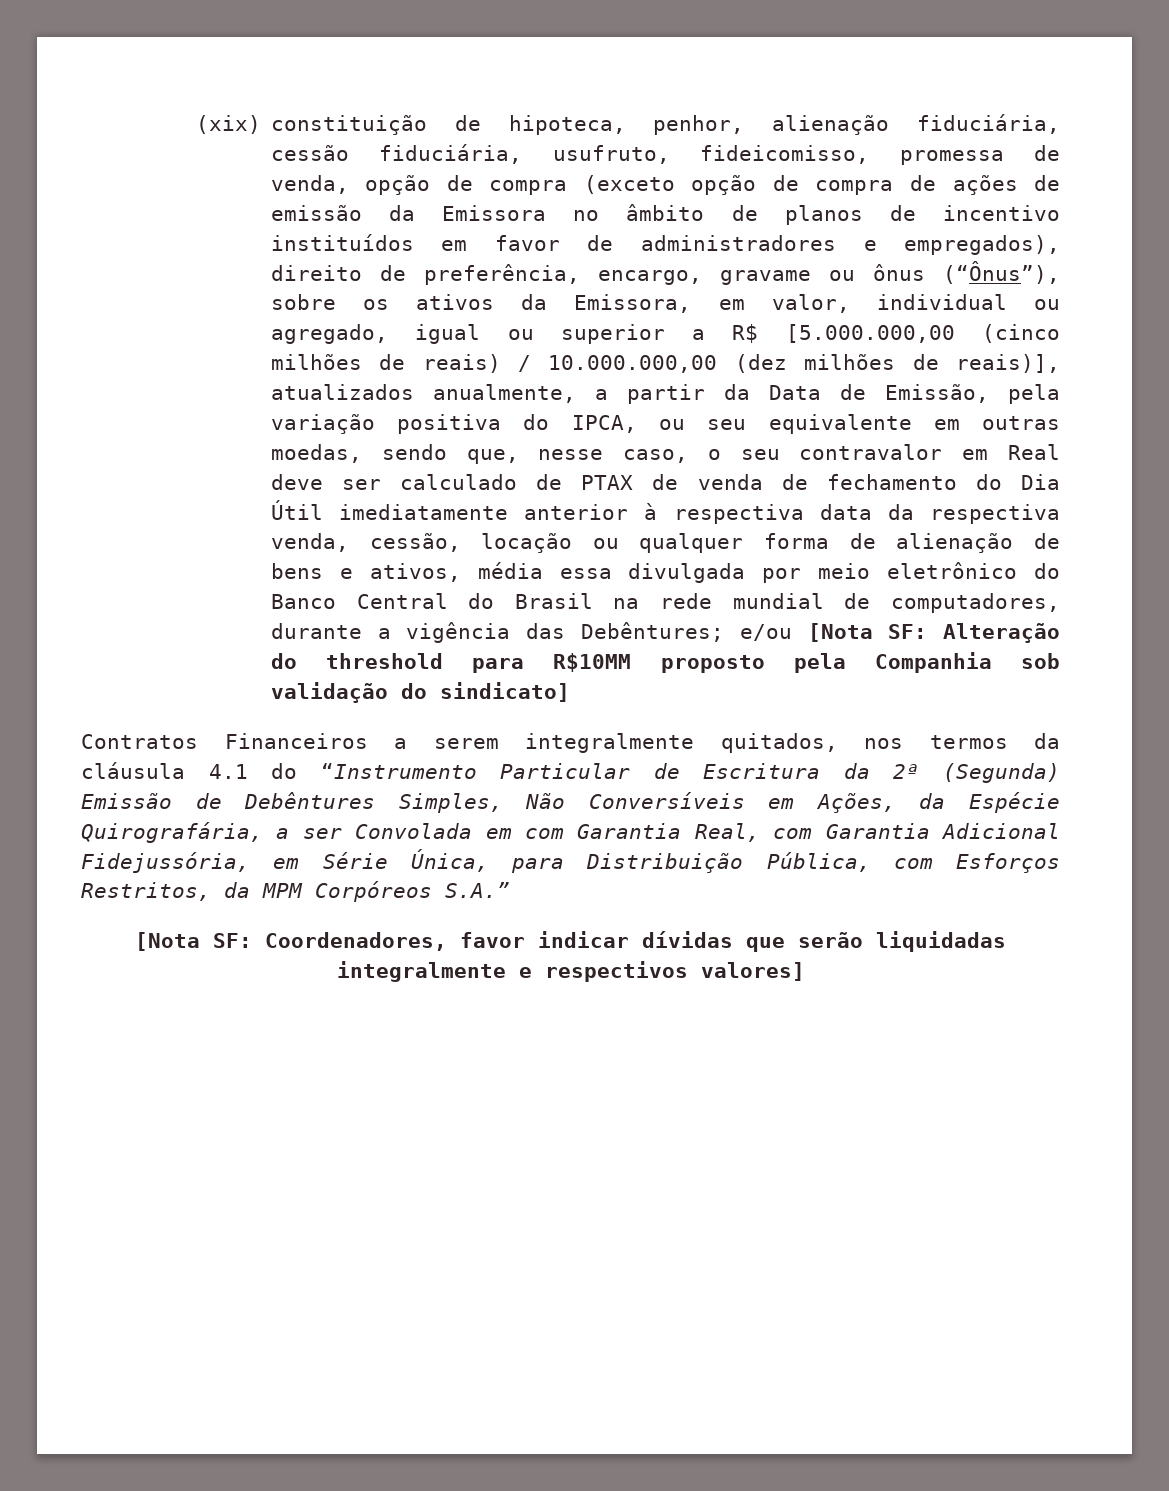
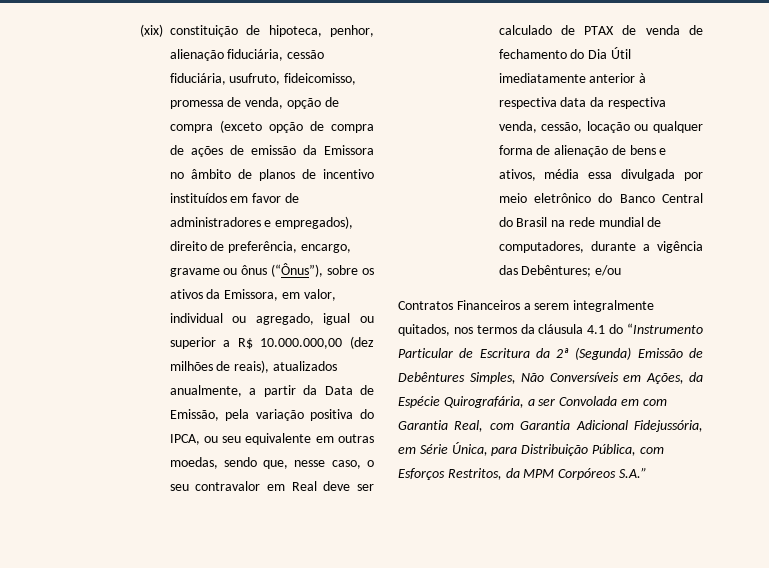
[785,324,1060,343] [270,354,532,373] [5.000.000,00 (cinco milhões de reais) / -> (253, 343) none
[956,354,1060,373] reais)], -> [234,360,270,373] reais),
[807,623,1060,643] [270,652,1061,673] [270,682,570,703] [Nota SF: Alteração do threshold para R$10MM proposto pela Companhia sob validação do sindicato] -> (622, 270) none
[135,931,1006,952] [336,961,805,982] // [Nota SF: Coordenadores, favor indicar dívidas que serão liquidadas integralmente e respectivos valores] -> (647, 472) none

